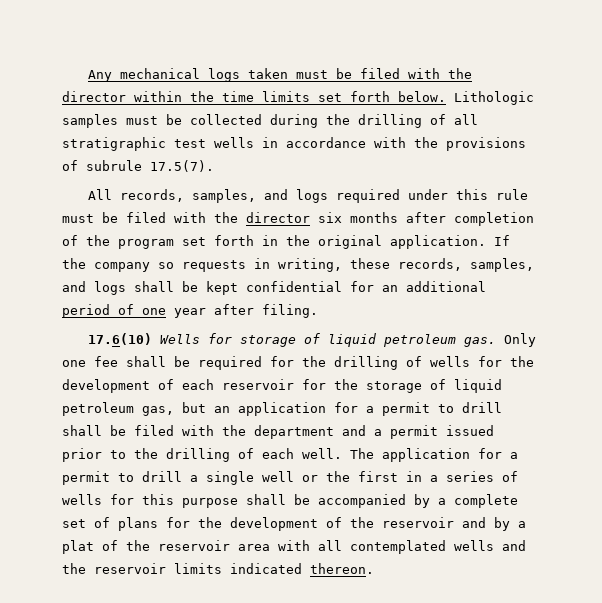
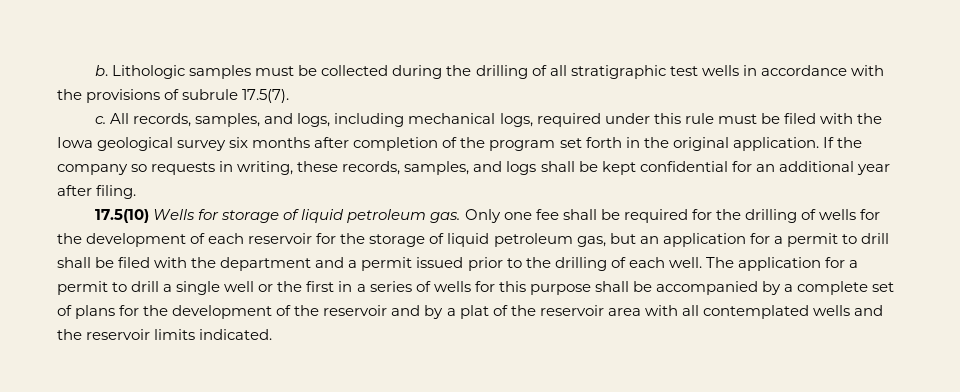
[88,68,473,82] [62,91,446,102] Any mechanical logs taken must be filed with the director within the time limits set forth below. -> [95,65,109,76] b.
(214, 166) none -> [95,116,107,124] c.
[296,189,329,203] logs -> [297,113,533,127] logs, including mechanical logs,
[246,212,310,223] director -> [57,137,227,151] Iowa geological survey
[62,304,166,318] period of one -> (854, 166) none
[88,333,153,345] 17.6(10) -> [95,209,150,223] 17.5(10)
[230,563,374,574] indicated thereon. -> [199,329,273,340] indicated.

